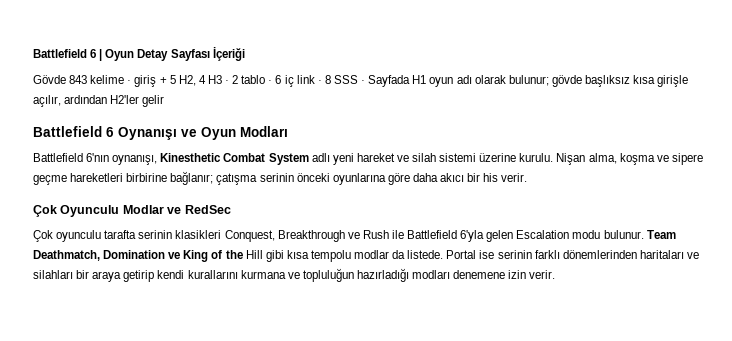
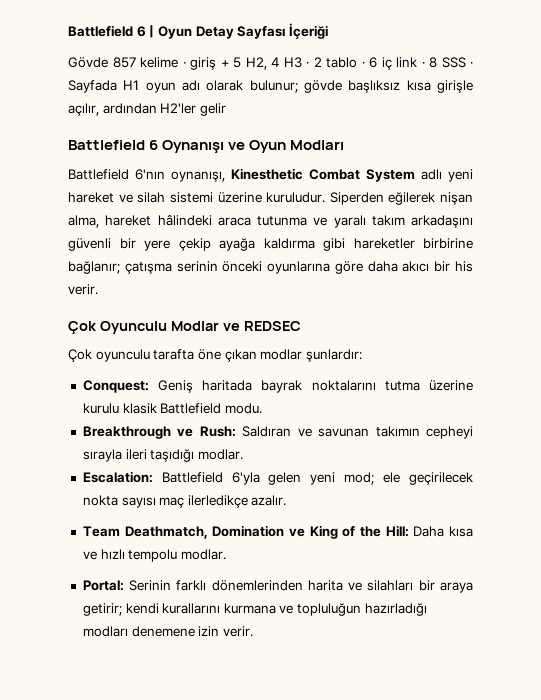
[69,75,88,84] 843 -> [112,57,136,68] 857
[519,153,703,165] [33,173,124,185] kurulu. Nişan alma, koşma ve sipere geçme hareketleri -> [266,192,473,205] [68,214,473,228] [68,238,415,251] kuruludur. Siperden eğilerek nişan alma, hareket hâlindeki araca tutunma ve yaralı takım arkadaşını güvenli bir yere çekip ayağa kaldırma gibi hareketler
[184,205,231,214] RedSec -> [243,321,301,331] REDSEC
[138,230,644,242] serinin klasikleri Conquest, Breakthrough ve Rush ile Battlefield 6'yla gelen Escalation modu bulunur. -> [197,349,362,362] [82,380,473,393] [82,403,262,414] [82,426,473,439] [82,449,243,462] [82,471,474,485] [82,495,287,508] öne çıkan modlar şunlardır: // Conquest: Geniş haritada bayrak noktalarını tutma üzerine kurulu klasik Battlefield modu. // Breakthrough ve Rush: Saldıran ve savunan takımın cepheyi sırayla ileri taşıdığı modlar. // Escalation: Battlefield 6'yla gelen yeni mod; ele geçirilecek nokta sayısı maç ilerledikçe azalır. //
[245,250,532,262] Hill gibi kısa tempolu modlar da listede. Portal ise serinin -> [385,525,474,537] [82,549,226,562] [82,580,172,591] Hill: Daha kısa ve hızlı tempolu modlar. // Portal: Serinin
[639,250,684,259] haritaları -> [307,580,343,591] harita
[123,270,155,282] getirip -> [82,603,122,616] getirir;

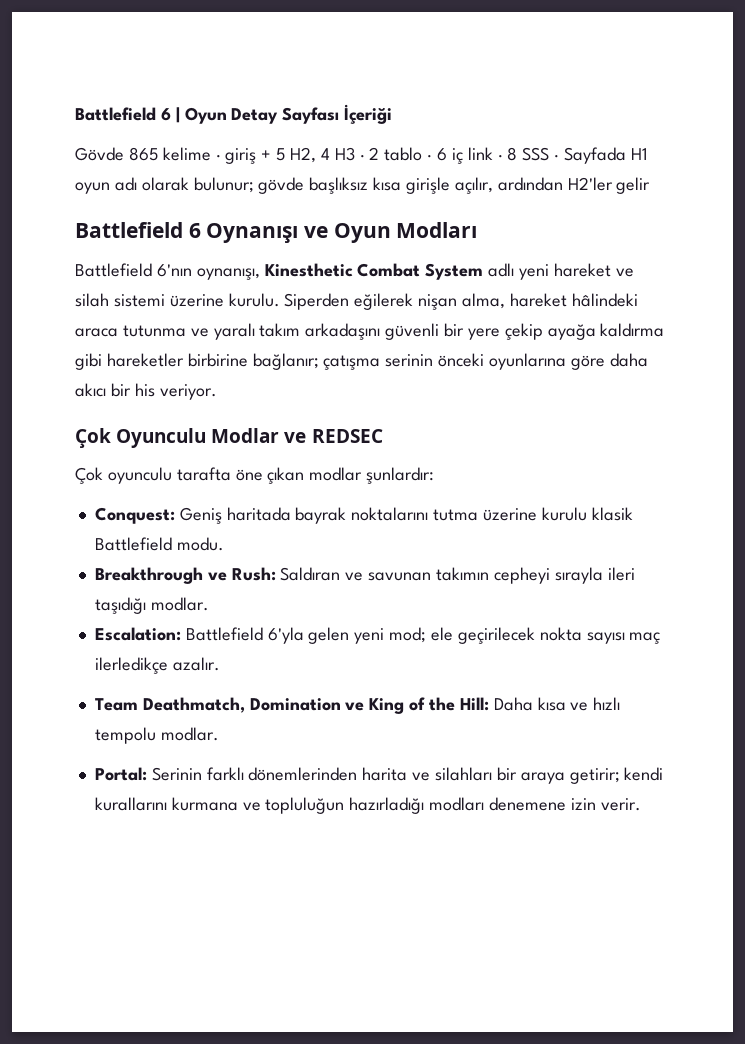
[112,57,136,68] 857 -> [128,147,158,161] 865
[266,192,326,203] kuruludur. -> [228,293,280,307] kurulu.
[68,284,98,295] verir. -> [159,384,217,400] veriyor.

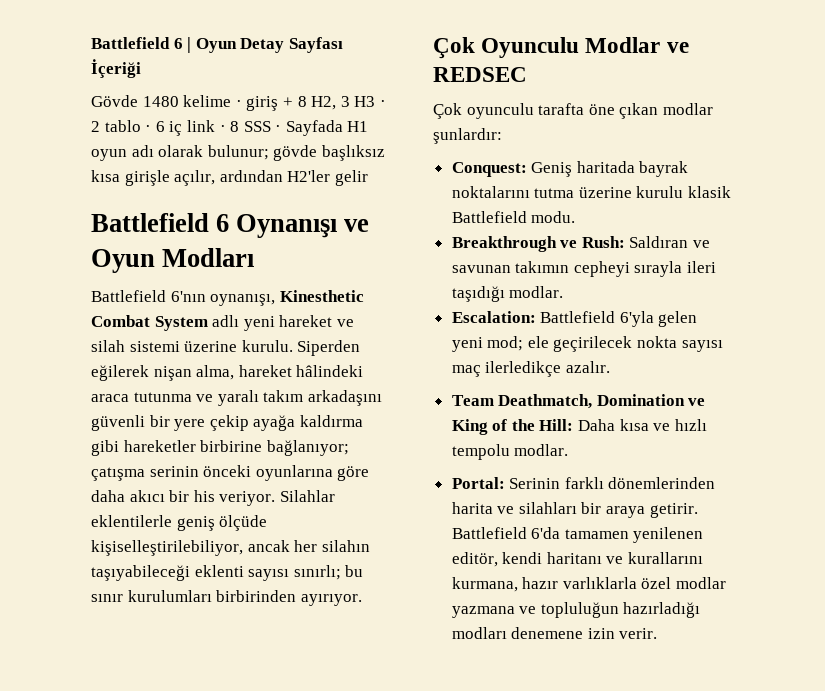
[128,147,158,161] 865 -> [142,96,179,107] 1480
[276,147,330,163] 5 H2, 4 -> [297,96,350,110] 8 H2, 3
[252,353,319,370] bağlanır; -> [266,440,349,456] bağlanıyor;
(217, 392) none -> [279,490,335,502] [91,515,268,531] [91,540,370,556] [91,565,364,581] [91,590,362,606] Silahlar eklentilerle geniş ölçüde kişiselleştirilebiliyor, ancak her silahın taşıyabileceği eklenti sayısı sınırlı; bu sınır kurulumları birbirinden ayırıyor.
[569,767,664,784] [94,797,238,811] getirir; kendi kurallarını kurmana -> [649,503,698,518] [451,527,704,543] [451,552,704,567] [451,577,727,592] [451,606,515,618] getirir. Battlefield 6'da tamamen yenilenen editör, kendi haritanı ve kurallarını kurmana, hazır varlıklarla özel modlar yazmana

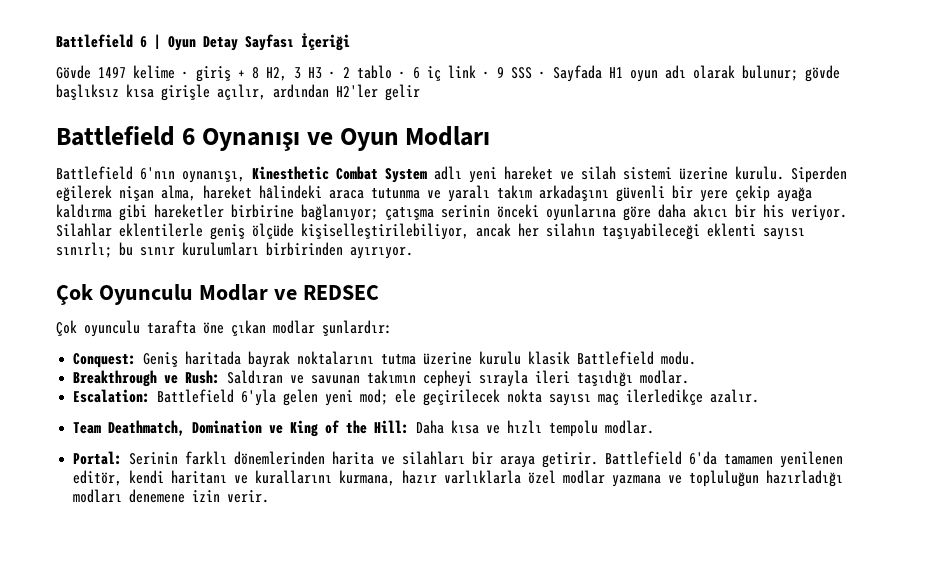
[142,96,179,107] 1480 -> [98,67,126,78] 1497
[230,121,240,132] 8 -> [497,67,504,78] 9

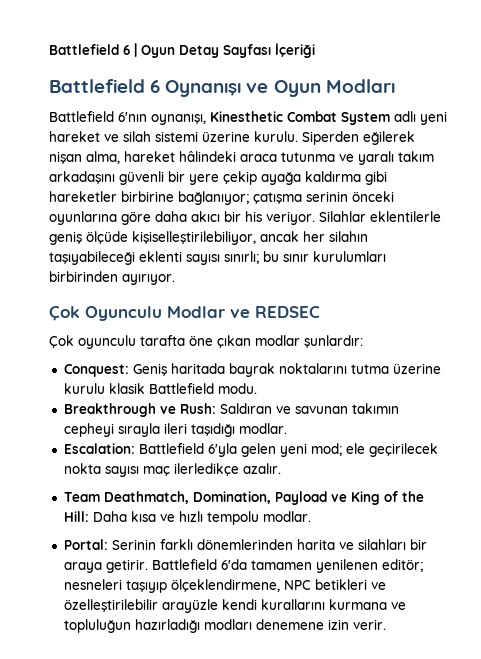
[56,65,840,82] [56,84,420,101] // Gövde 1497 kelime · giriş + 8 H2, 3 H3 · 2 tablo · 6 iç link · 9 SSS · Sayfada H1 oyun adı olarak bulunur; gövde başlıksız kısa girişle açılır, ardından H2'ler gelir -> (315, 50) none
[192,420,263,434] Domination -> [192,491,327,505] Domination, Payload
[73,470,662,487] editör, kendi haritanı ve kurallarını kurmana, hazır varlıklarla özel modlar yazmana -> [381,559,423,572] [63,579,386,593] [63,599,387,613] editör; nesneleri taşıyıp ölçeklendirmene, NPC betikleri ve özelleştirilebilir arayüzle kendi kurallarını kurmana

